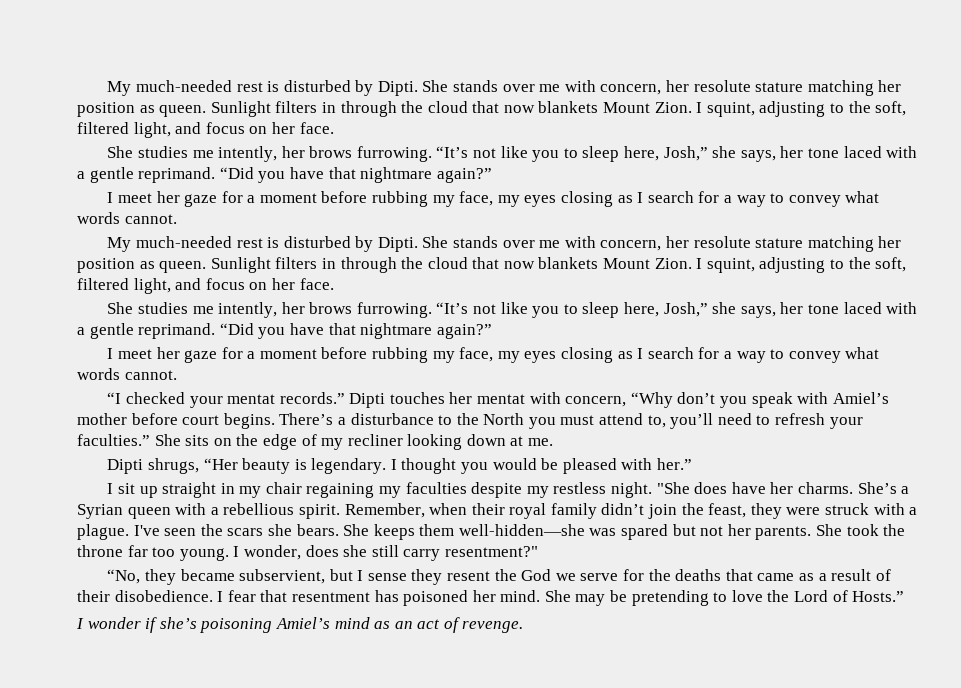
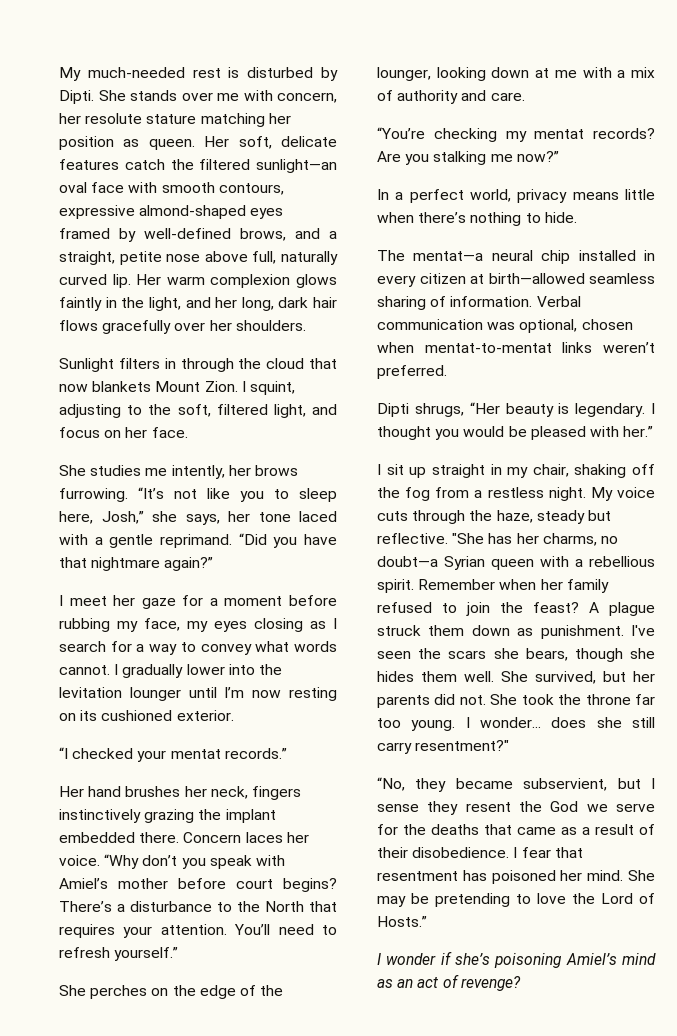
(207, 111) none -> [204,136,337,149] [59,159,337,173] [59,182,284,195] [59,205,284,219] [59,228,337,242] [59,251,338,265] [59,274,337,288] [59,297,337,311] [59,320,306,334] Her soft, delicate features catch the filtered sunlight—an oval face with smooth contours, expressive almond-shaped eyes framed by well-defined brows, and a straight, petite nose above full, naturally curved lip. Her warm complexion glows faintly in the light, and her long, dark hair flows gracefully over her shoulders. //
[107,236,902,252] [77,257,907,273] [77,278,334,294] [107,302,918,318] [77,323,492,339] [107,347,880,363] [77,368,177,380] // My much-needed rest is disturbed by Dipti. She stands over me with concern, her resolute stature matching her position as queen. Sunlight filters in through the cloud that now blankets Mount Zion. I squint, adjusting to the soft, filtered light, and focus on her face. // She studies me intently, her brows furrowing. “It’s not like you to sleep here, Josh,” she says, her tone laced with a gentle reprimand. “Did you have that nightmare again?” // I meet her gaze for a moment before rubbing my face, my eyes closing as I search for a way to convey what words cannot. -> [114,664,282,678] [59,687,337,701] [59,710,234,721] I gradually lower into the levitation lounger until I’m now resting on its cushioned exterior.
[349,392,627,408] Dipti touches her mentat with concern, -> [59,786,301,800] [59,809,276,823] [59,832,309,843] [59,855,100,866] // Her hand brushes her neck, fingers instinctively grazing the implant embedded there. Concern laces her voice.
[223,413,275,429] begins. -> [283,878,337,892] begins?
[528,413,863,429] [77,434,210,446] you must attend to, you’ll need to refresh your faculties.” She sits -> [309,901,337,912] [59,924,337,938] [59,947,179,961] [59,985,148,999] that requires your attention. You’ll need to refresh yourself.” // She perches
[321,434,403,450] my recliner -> [260,985,284,996] [377,67,431,81] the lounger,
[528,438,554,446] me. -> [554,67,655,78] [377,90,525,104] [377,127,655,142] [377,151,559,165] [377,189,655,203] [377,212,577,226] [377,250,655,264] [377,273,655,287] [377,296,581,310] [377,319,633,333] [377,342,655,353] [377,365,447,379] me with a mix of authority and care. // “You’re checking my mentat records? Are you stalking me now?” // In a perfect world, privacy means little when there’s nothing to hide. // The mentat—a neural chip installed in every citizen at birth—allowed seamless sharing of information. Verbal communication was optional, chosen when mentat-to-mentat links weren’t preferred.
[265,482,910,498] chair regaining my faculties despite my restless night. "She does have her charms. She’s a -> [532,464,655,478] [377,487,655,501] [377,510,611,524] [377,533,618,546] [377,556,438,567] chair, shaking off the fog from a restless night. My voice cuts through the haze, steady but reflective. "She has her charms, no doubt—a
[344,503,918,519] [77,524,129,540] Remember, when their royal family didn’t join the feast, they were struck with a plague. -> [418,579,609,593] [377,602,655,616] [377,625,624,639] Remember when her family refused to join the feast? A plague struck them down as punishment.
[296,524,812,540] bears. She keeps them well-hidden—she was spared but not her parents. -> [525,648,655,662] [377,671,655,684] [377,694,486,708] bears, though she hides them well. She survived, but her parents did not.
[243,545,301,560] wonder, -> [480,717,541,728] wonder...
[462,621,524,633] revenge. -> [460,976,521,991] revenge?

